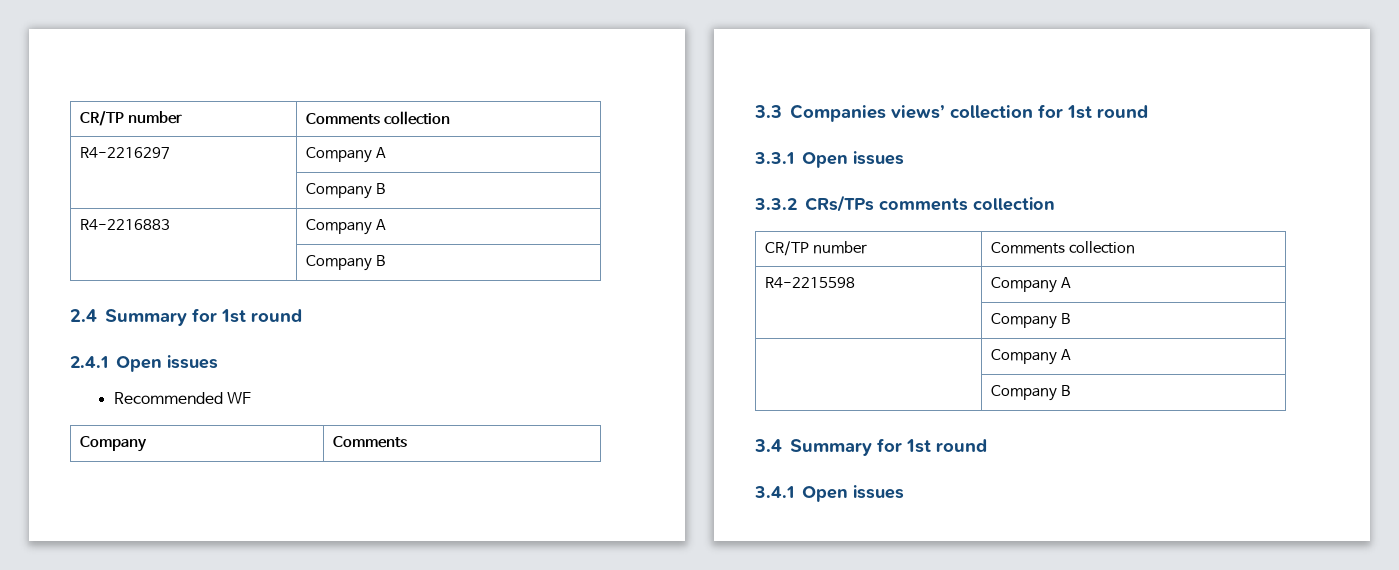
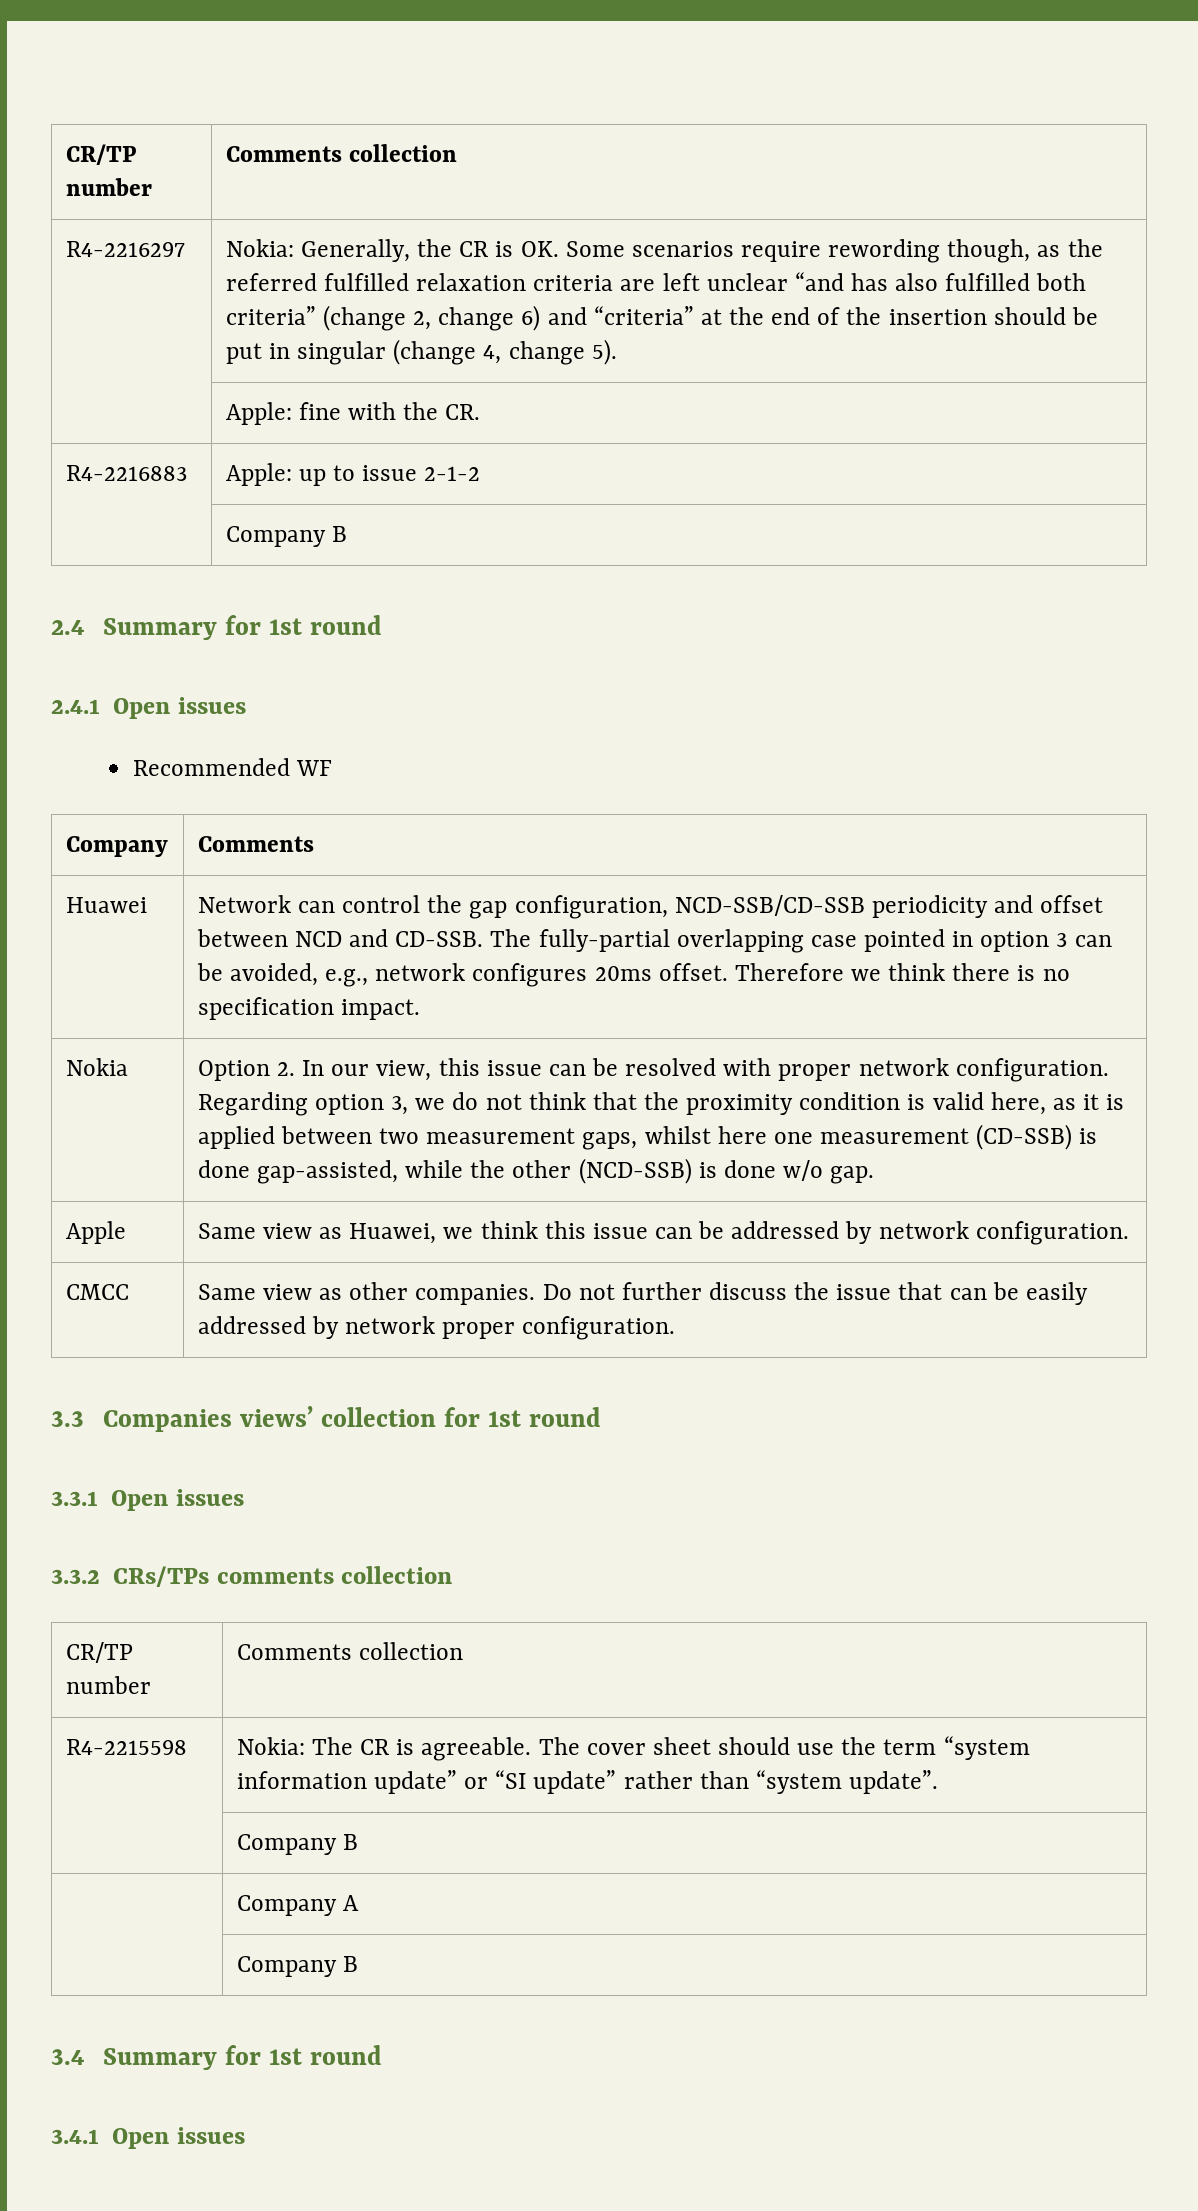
[305,147,386,163] [305,183,385,199] [79,219,170,230] [305,219,386,235] Company A // | Company B // R4-2216883 | Company A -> [225,239,1103,263] [225,272,1087,291] [225,305,1098,331] [225,339,617,365] [225,402,481,425] [65,465,187,481] [225,463,481,486] Nokia: Generally, the CR is OK. Some scenarios require rewording though, as the referred fulfilled relaxation criteria are left unclear “and has also fulfilled both criteria” (change 2, change 6) and “criteria” at the end of the insertion should be put in singular (change 4, change 5). // | Apple: fine with the CR. // R4-2216883 | Apple: up to issue 2-1-2
(407, 442) none -> [65,897,147,913] [197,895,1104,919] [196,929,1112,953] [196,963,1070,987] [197,997,420,1020] [65,1058,128,1076] [197,1058,1109,1082] [197,1092,1125,1116] [197,1124,1098,1150] [197,1158,875,1184] [65,1221,126,1244] [197,1221,1129,1245] [65,1284,129,1300] [197,1282,1088,1305] [197,1316,676,1340] // Huawei | Network can control the gap configuration, NCD-SSB/CD-SSB periodicity and offset between NCD and CD-SSB. The fully-partial overlapping case pointed in option 3 can be avoided, e.g., network configures 20ms offset. Therefore we think there is no specification impact. // Nokia | Option 2. In our view, this issue can be resolved with proper network configuration. Regarding option 3, we do not think that the proximity condition is valid here, as it is applied between two measurement gaps, whilst here one measurement (CD-SSB) is done gap-assisted, while the other (NCD-SSB) is done w/o gap. // Apple | Same view as Huawei, we think this issue can be addressed by network configuration. // CMCC | Same view as other companies. Do not further discuss the issue that can be easily addressed by network proper configuration.
[990,277,1071,293] Company A -> [236,1736,1030,1761] [236,1770,939,1794] Nokia: The CR is agreeable. The cover sheet should use the term “system information update” or “SI update” rather than “system update”.

